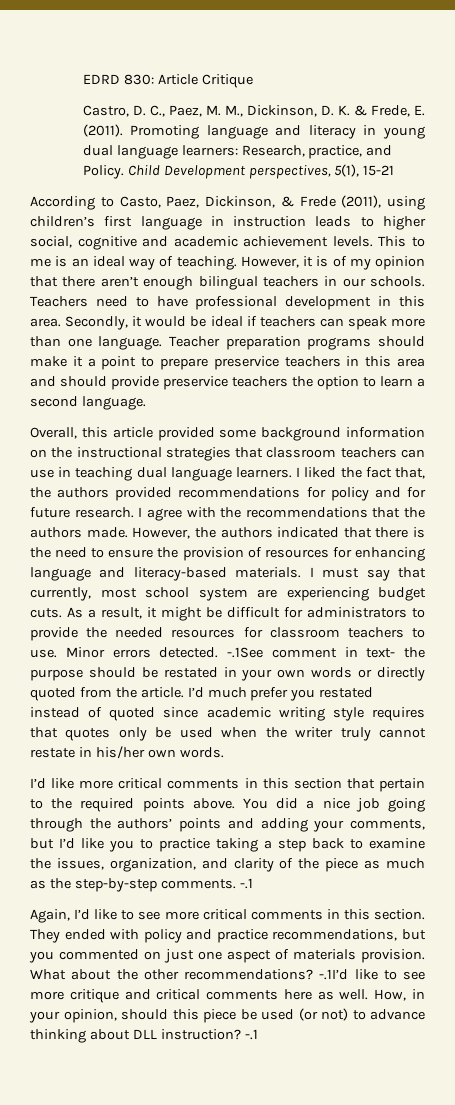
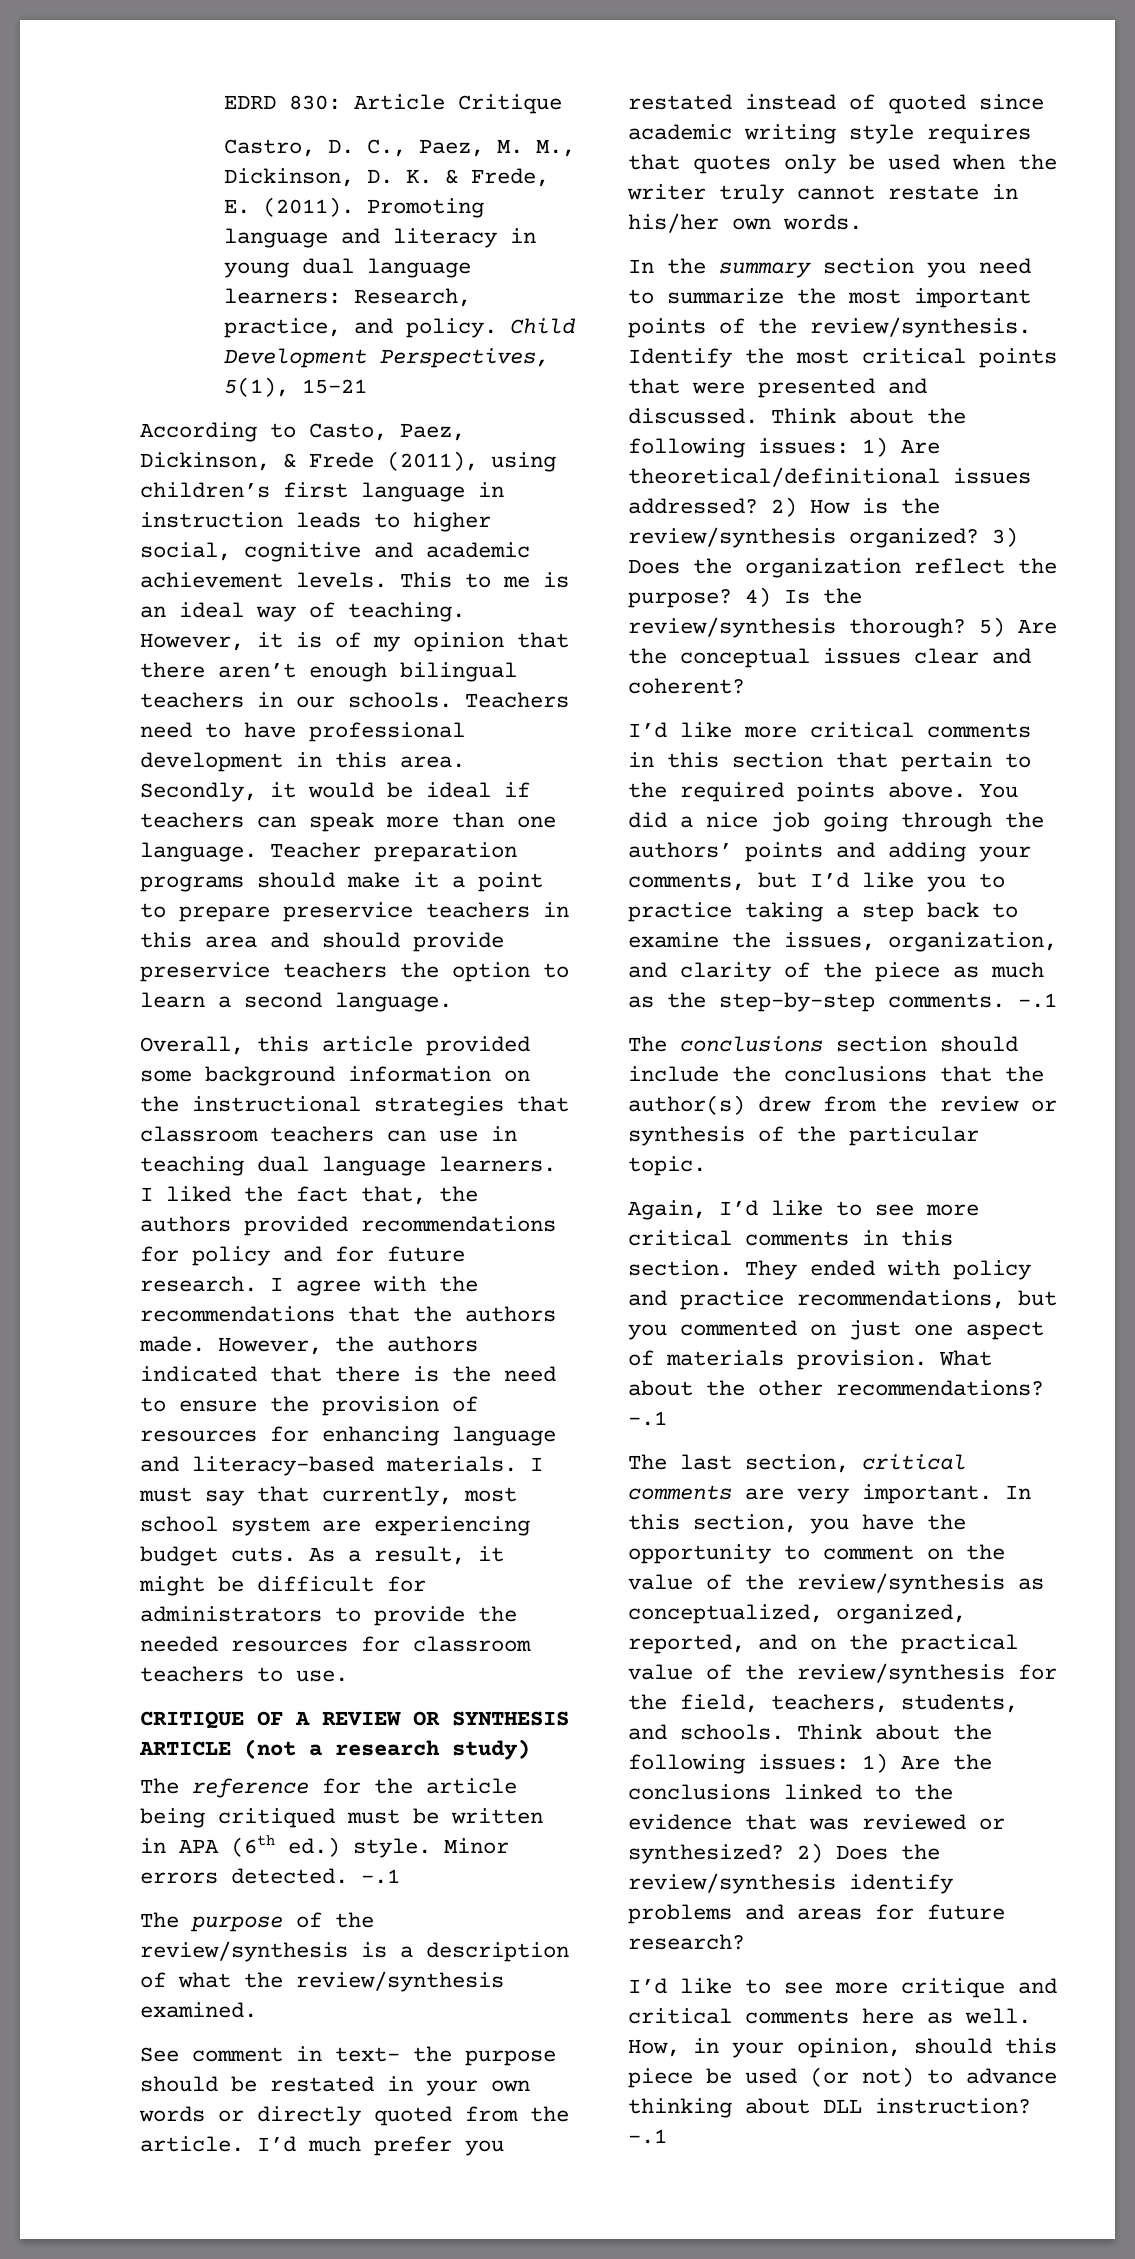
[82,165,124,179] Policy. -> [405,318,497,338] policy.
[248,165,331,179] perspectives, -> [379,348,549,368] Perspectives,
[65,647,263,658] Minor errors detected. -.1See -> [140,1711,569,1729] [139,1739,530,1760] [140,1778,517,1798] [140,1808,543,1828] [140,1835,509,1858] [140,1868,400,1884] [140,1912,374,1932] [140,1941,569,1962] [140,1971,504,1992] [140,2002,257,2018] [140,2047,179,2062] // CRITIQUE OF A REVIEW OR SYNTHESIS ARTICLE (not a research study) // The reference for the article being critiqued must be written in APA (6th ed.) style. Minor errors detected. -.1 // The purpose of the review/synthesis is a description of what the review/synthesis examined. // See
(224, 752) none -> [628,258,1031,278] [628,288,1031,308] [628,317,1031,338] [628,348,1057,368] [628,378,927,398] [628,408,966,424] [628,437,940,458] [628,467,1031,487] [628,497,940,517] [628,527,1018,548] [628,558,1057,578] [628,587,862,608] [628,617,1057,638] [628,648,1031,668] [628,678,745,694] // In the summary section you need to summarize the most important points of the review/synthesis. Identify the most critical points that were presented and discussed. Think about the following issues: 1) Are theoretical/definitional issues addressed? 2) How is the review/synthesis organized? 3) Does the organization reflect the purpose? 4) Is the review/synthesis thorough? 5) Are the conceptual issues clear and coherent?
(253, 883) none -> [628,1036,1018,1052] [628,1066,1044,1082] [628,1095,1057,1115] [628,1126,979,1146] [628,1156,706,1176] // The conclusions section should include the conclusions that the author(s) drew from the review or synthesis of the particular topic.
[319,969,349,980] -.1I’d -> [628,1411,667,1426] [628,1454,966,1473] [628,1484,1031,1504] [628,1514,966,1534] [628,1544,1005,1564] [628,1573,1044,1594] [628,1604,966,1624] [628,1634,1018,1654] [628,1663,1057,1684] [628,1694,1018,1713] [628,1724,992,1740] [628,1753,992,1774] [628,1784,953,1800] [628,1814,1005,1830] [628,1843,940,1864] [628,1873,953,1894] [628,1904,1005,1924] [628,1934,745,1950] [628,1978,667,1994] -.1 // The last section, critical comments are very important. In this section, you have the opportunity to comment on the value of the review/synthesis as conceptualized, organized, reported, and on the practical value of the review/synthesis for the field, teachers, students, and schools. Think about the following issues: 1) Are the conclusions linked to the evidence that was reviewed or synthesized? 2) Does the review/synthesis identify problems and areas for future research? // I’d

